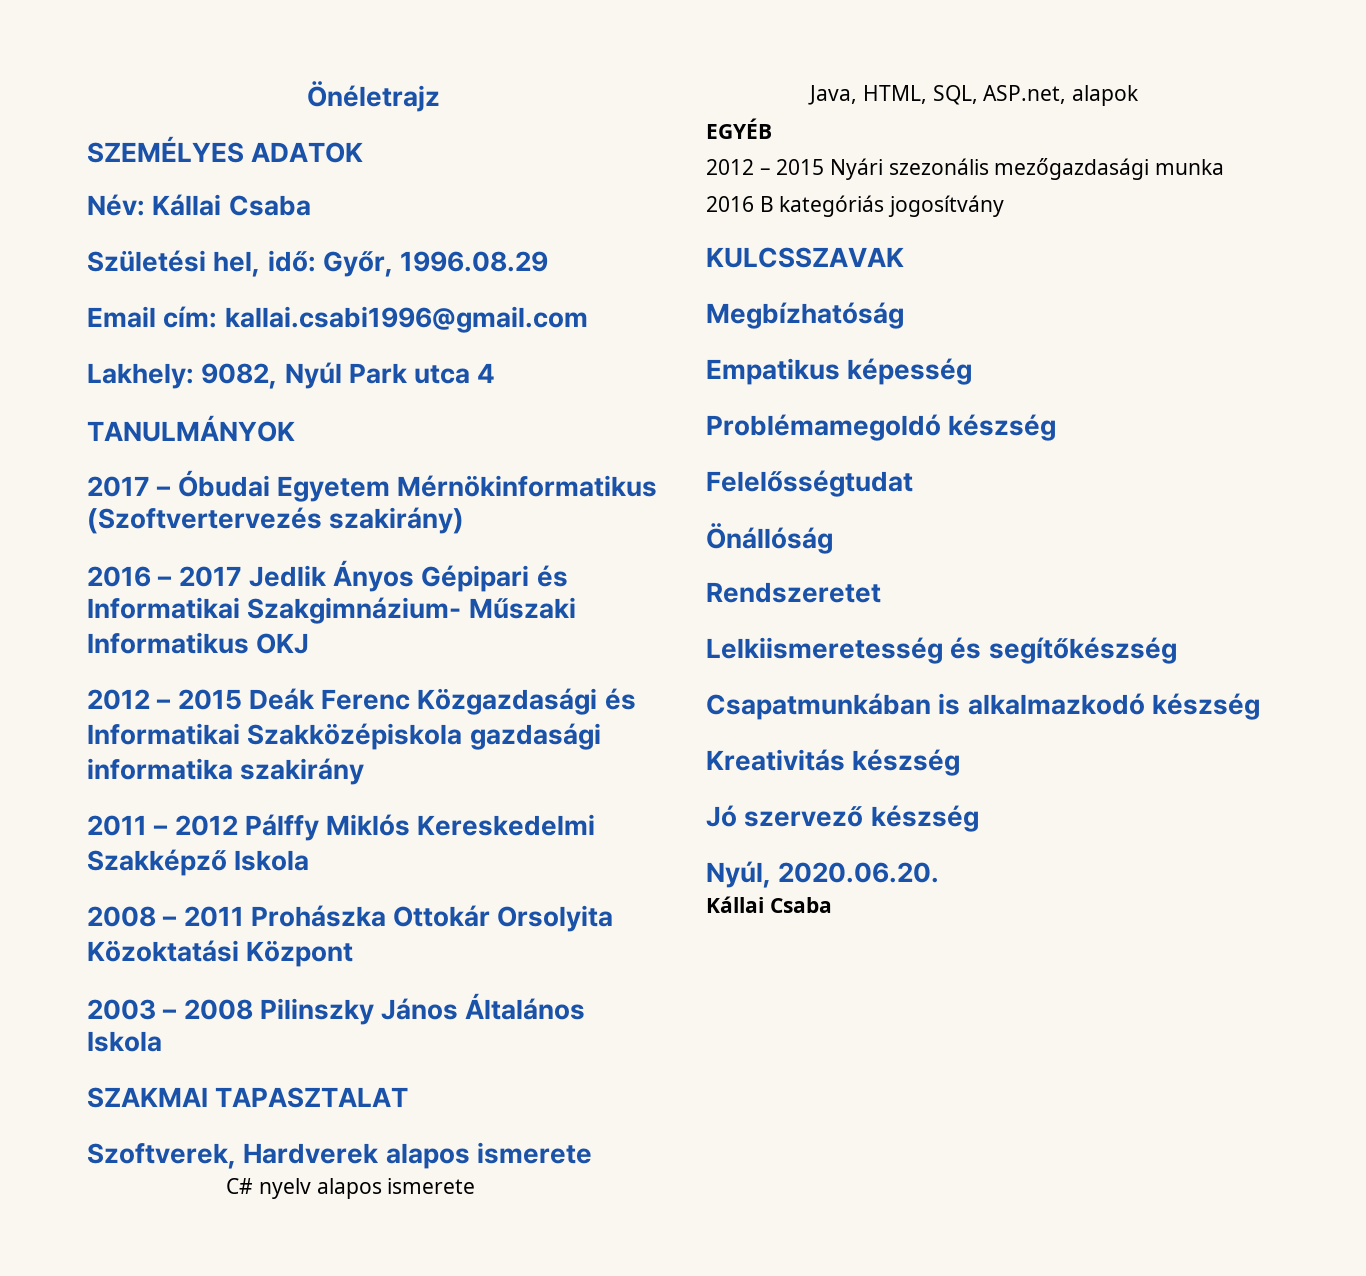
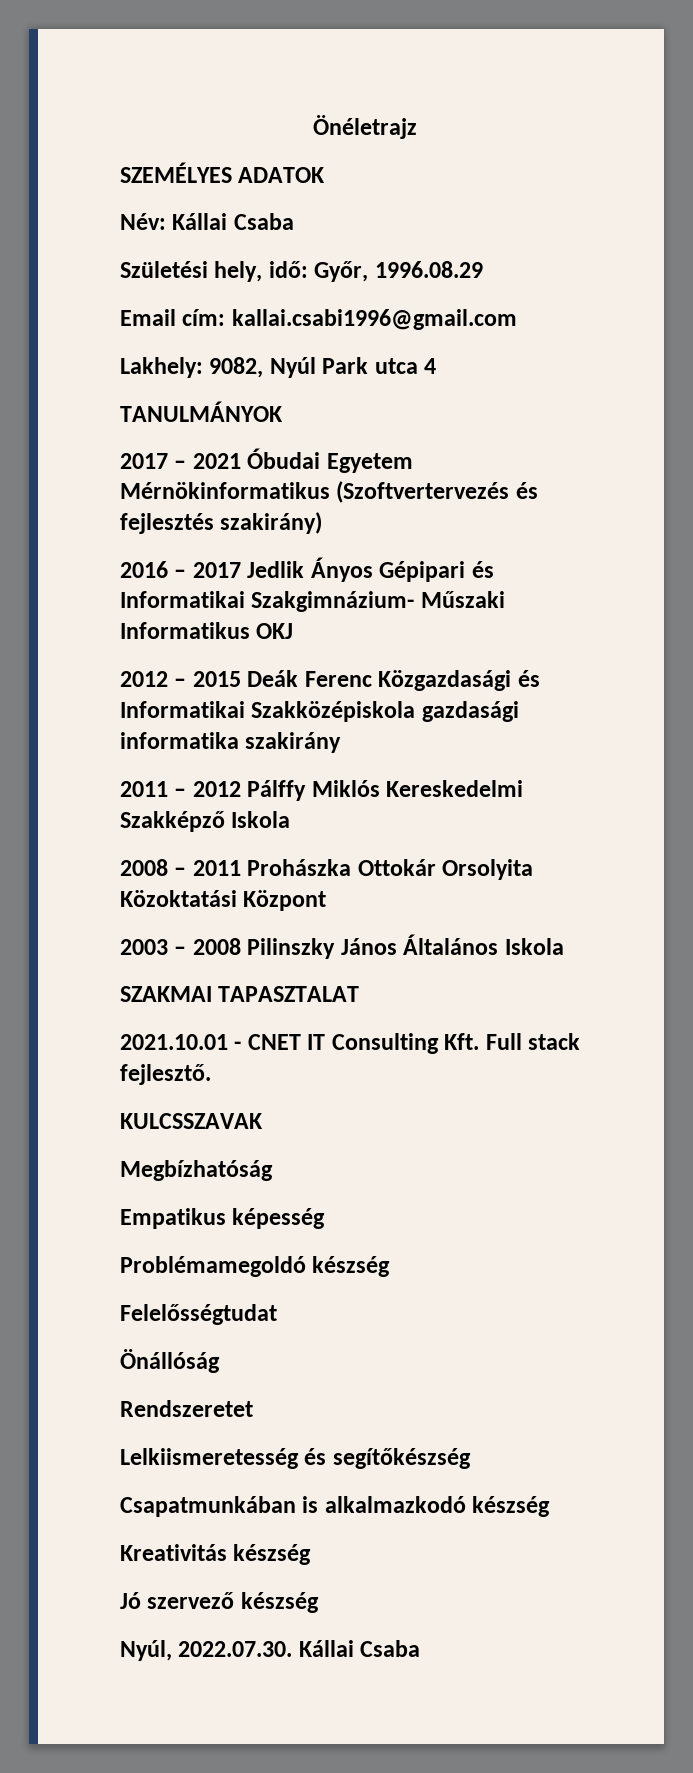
[213,251,261,277] hel, -> [214,261,263,282] hely,
(172, 491) none -> [192,453,241,469] 2021
(322, 520) none -> [515,482,538,499] [120,513,214,534] és fejlesztés
[87,1142,592,1169] [226,1178,476,1199] [808,85,1140,106] [706,118,772,139] [706,158,1225,180] [706,195,1005,217] Szoftverek, Hardverek alapos ismerete // C# nyelv alapos ismerete // Java, HTML, SQL, ASP.net, alapok // EGYÉB // 2012 – 2015 Nyári szezonális mezőgazdasági munka // 2016 B kategóriás jogosítvány -> [120,1033,581,1054] [120,1064,211,1085] 2021.10.01 - CNET IT Consulting Kft. Full stack fejlesztő.
[778,862,940,883] 2020.06.20. // -> [178,1641,293,1657] 2022.07.30.

